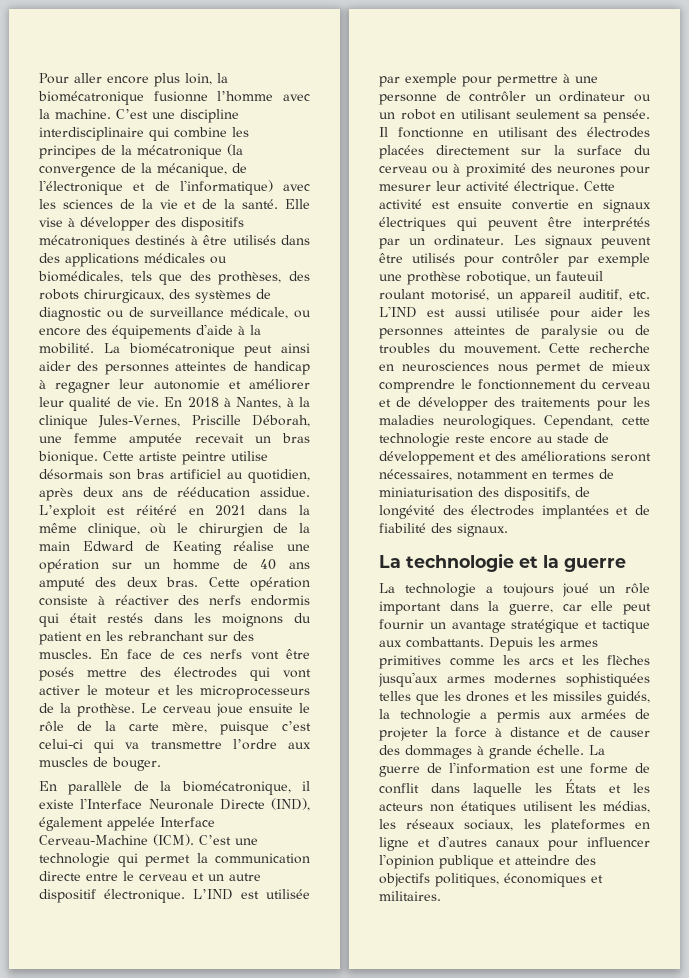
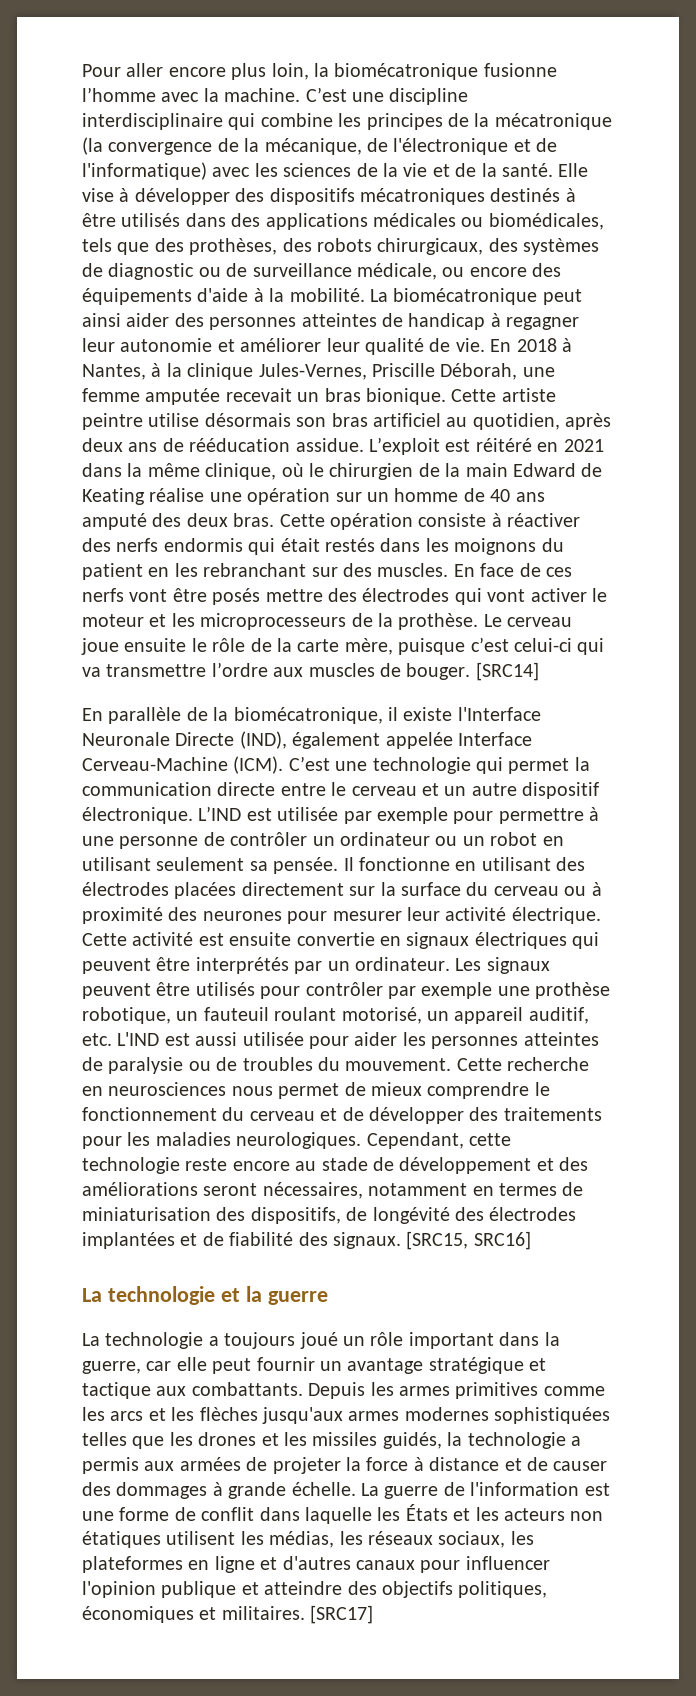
(161, 764) none -> [475,662,539,681] [SRC14]
(508, 530) none -> [406,1231,531,1250] [SRC15, SRC16]
(441, 896) none -> [310,1605,374,1624] [SRC17]

